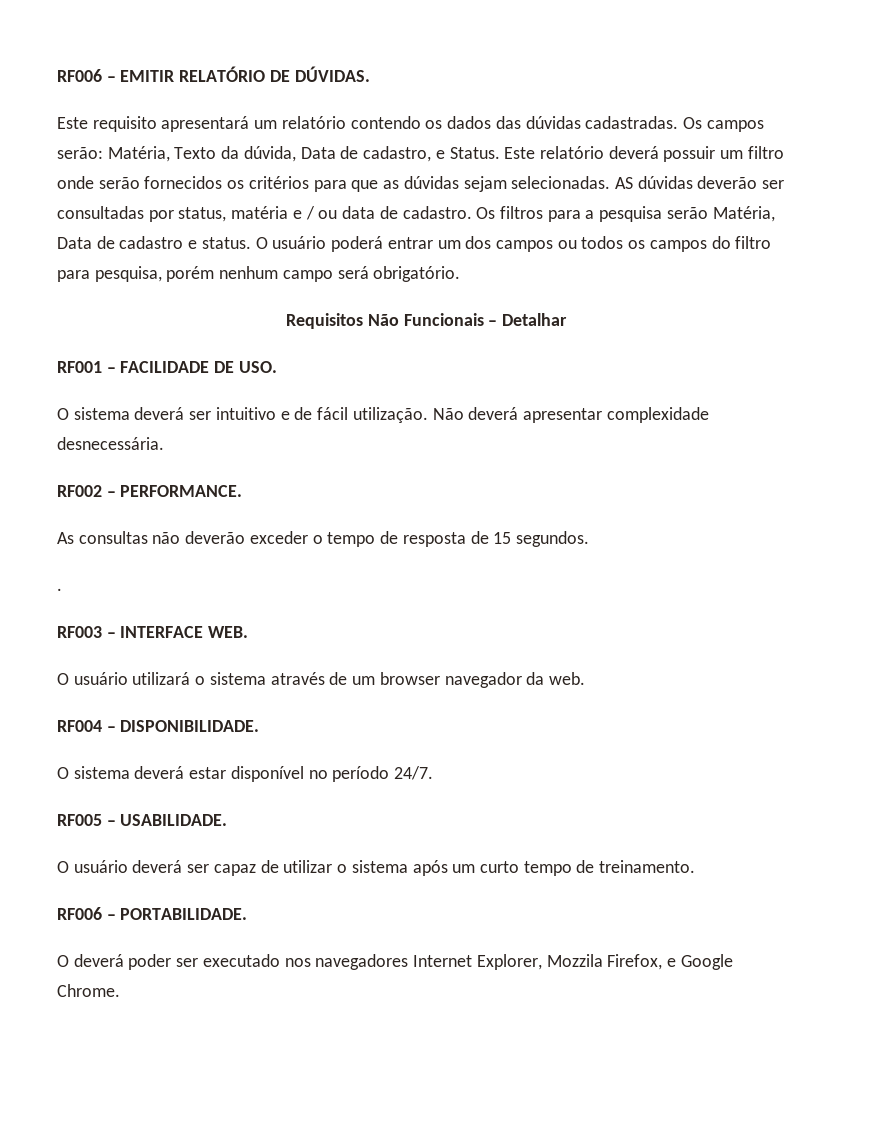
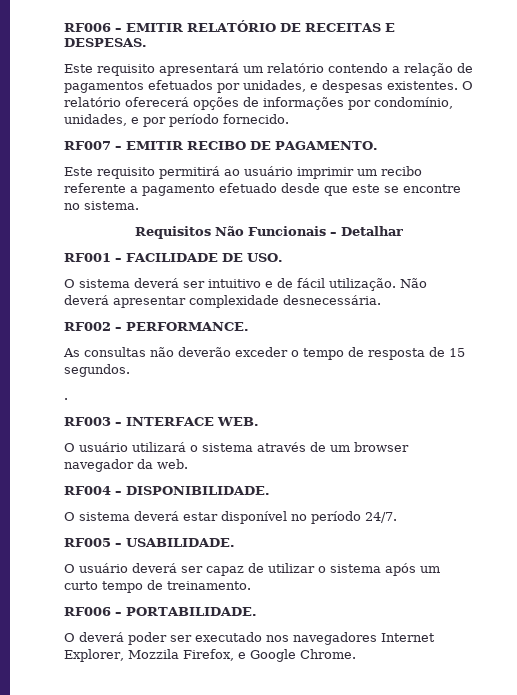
[294,66,370,82] DÚVIDAS. -> [305,23,395,32] [64,38,147,47] RECEITAS E DESPESAS.
[425,116,764,132] [57,146,784,162] [57,176,785,192] [57,206,775,222] [57,236,772,252] [57,266,461,282] os dados das dúvidas cadastradas. Os campos serão: Matéria, Texto da dúvida, Data de cadastro, e Status. Este relatório deverá possuir um filtro onde serão fornecidos os critérios para que as dúvidas sejam selecionadas. AS dúvidas deverão ser consultadas por status, matéria e / ou data de cadastro. Os filtros para a pesquisa serão Matéria, Data de cadastro e status. O usuário poderá entrar um dos campos ou todos os campos do filtro para pesquisa, porém nenhum campo será obrigatório. -> [392,63,473,76] [64,80,473,93] [64,97,453,110] [64,114,289,127] [64,141,378,150] [64,166,422,179] [64,183,461,196] [64,201,139,210] a relação de pagamentos efetuados por unidades, e despesas existentes. O relatório oferecerá opções de informações por condomínio, unidades, e por período fornecido. // RF007 – EMITIR RECIBO DE PAGAMENTO. // Este requisito permitirá ao usuário imprimir um recibo referente a pagamento efetuado desde que este se encontre no sistema.

